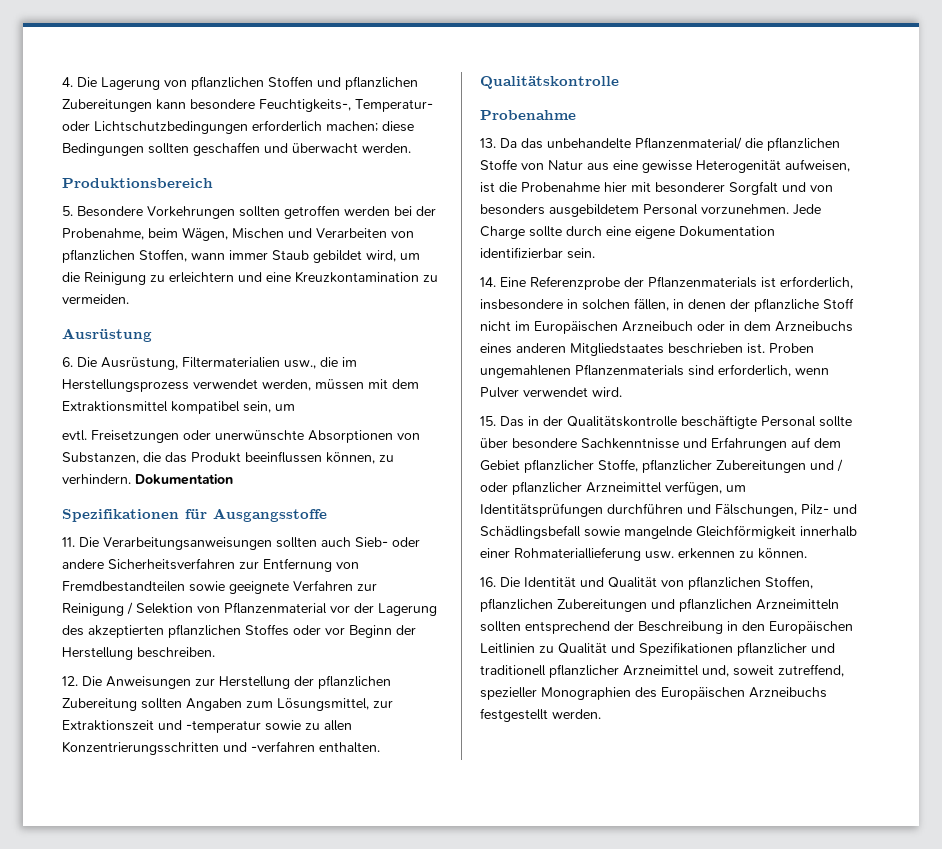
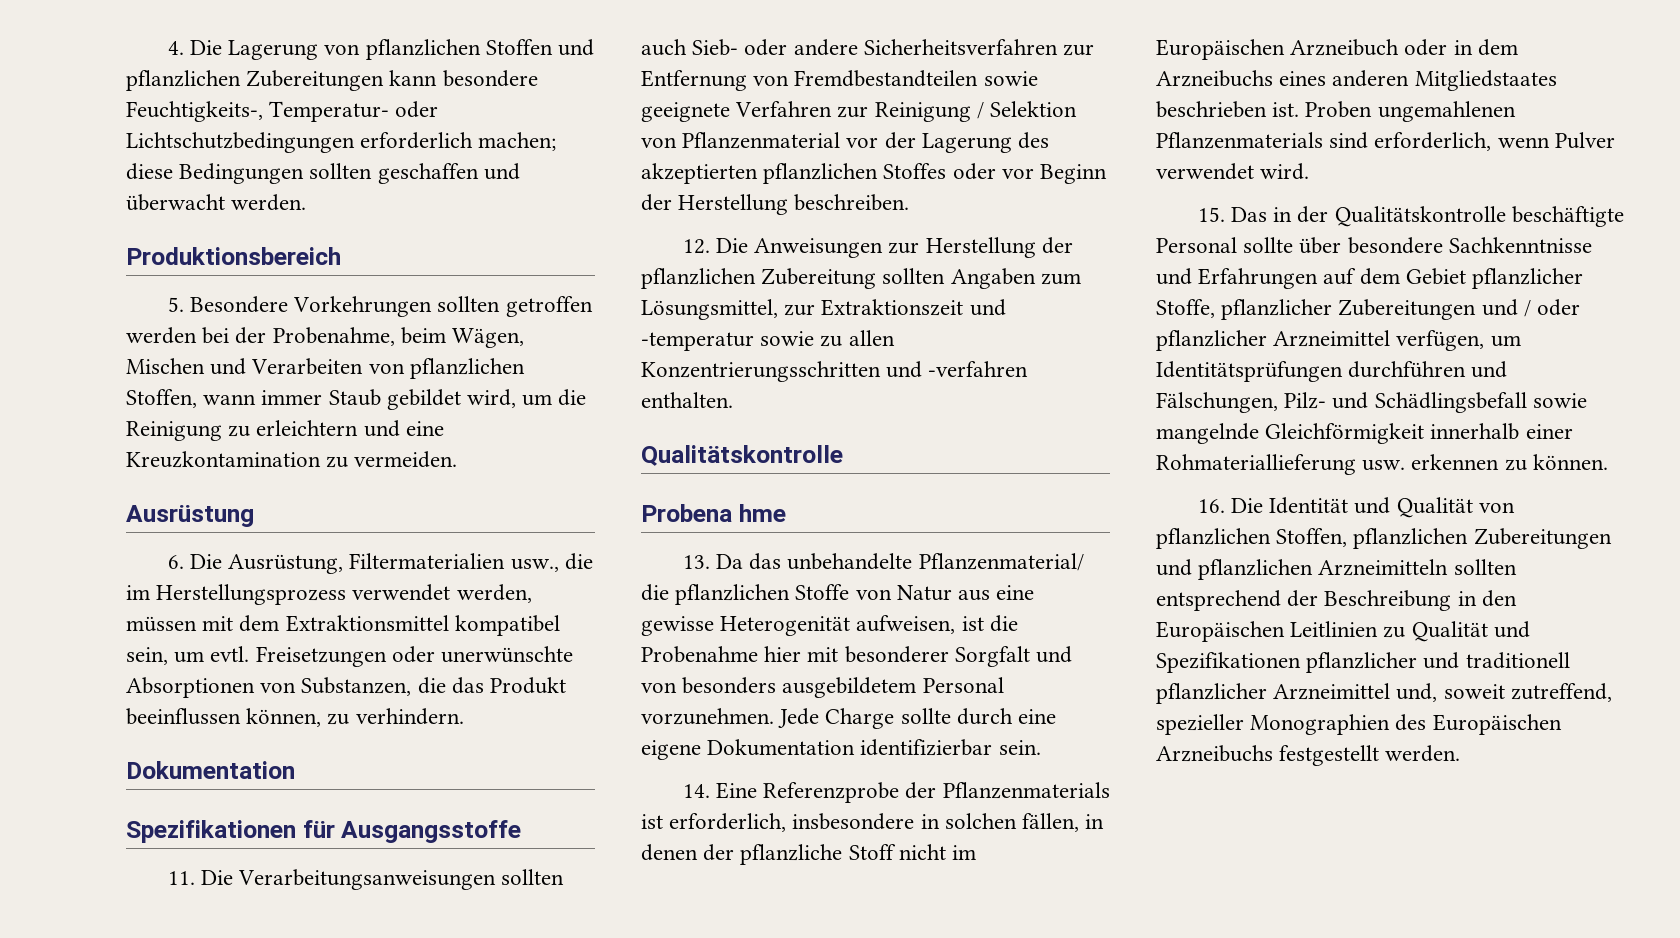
(295, 407) // -> (205, 657) none
(131, 479) none -> (464, 716) //
[480,110,576,120] Probenahme -> [641,504,786,522] Probena hme

